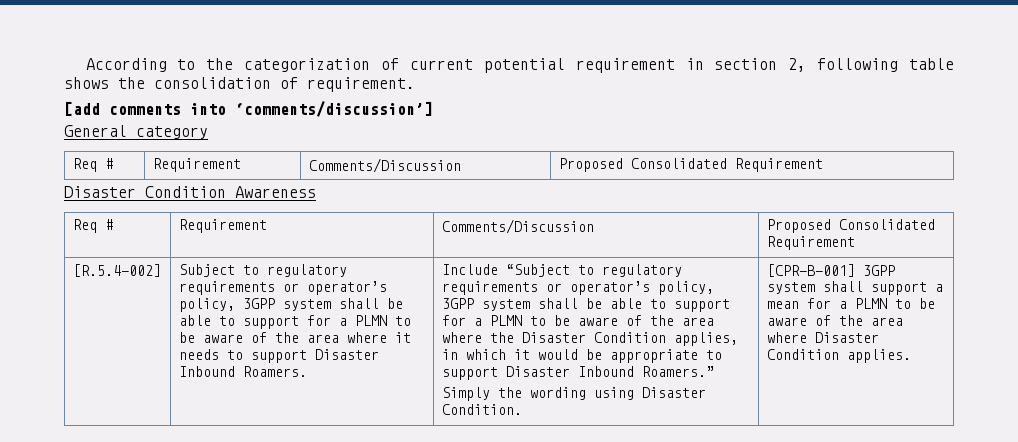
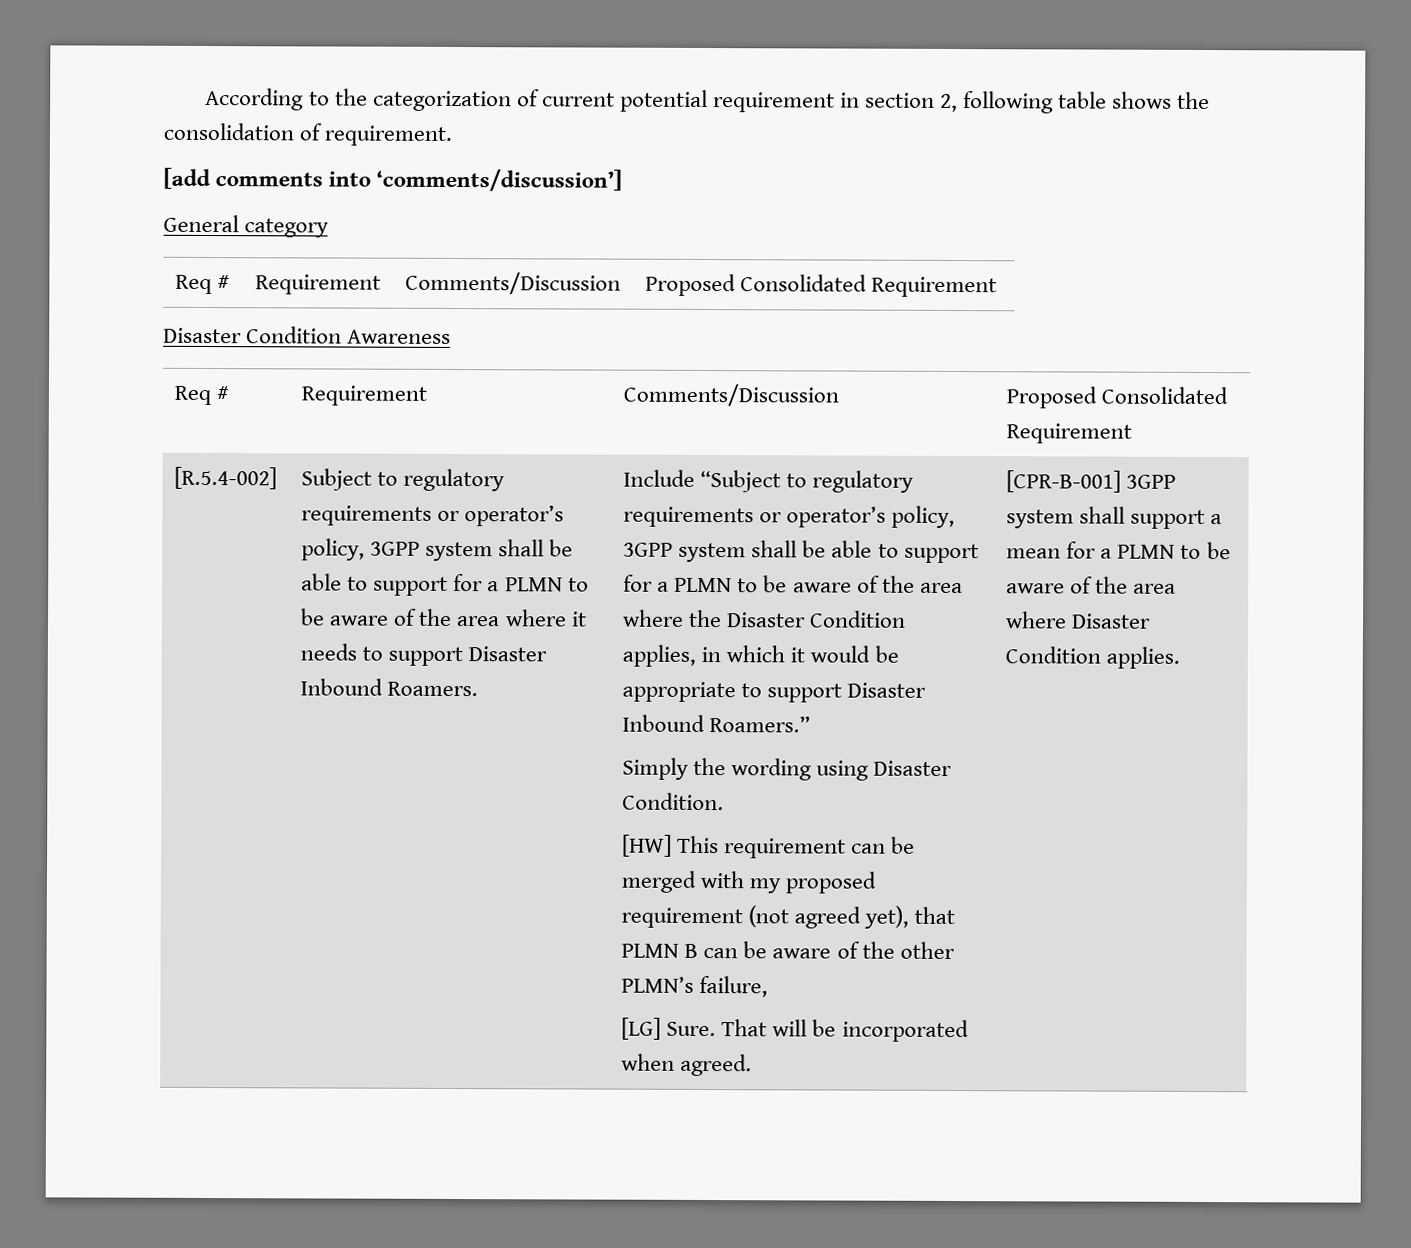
(522, 409) none -> [622,834,916,859] [621,870,878,894] [621,905,956,929] [621,941,955,960] [621,975,769,998] [621,1017,969,1043] [621,1053,753,1077] // [HW] This requirement can be merged with my proposed requirement (not agreed yet), that PLMN B can be aware of the other PLMN’s failure, // [LG] Sure. That will be incorporated when agreed.

